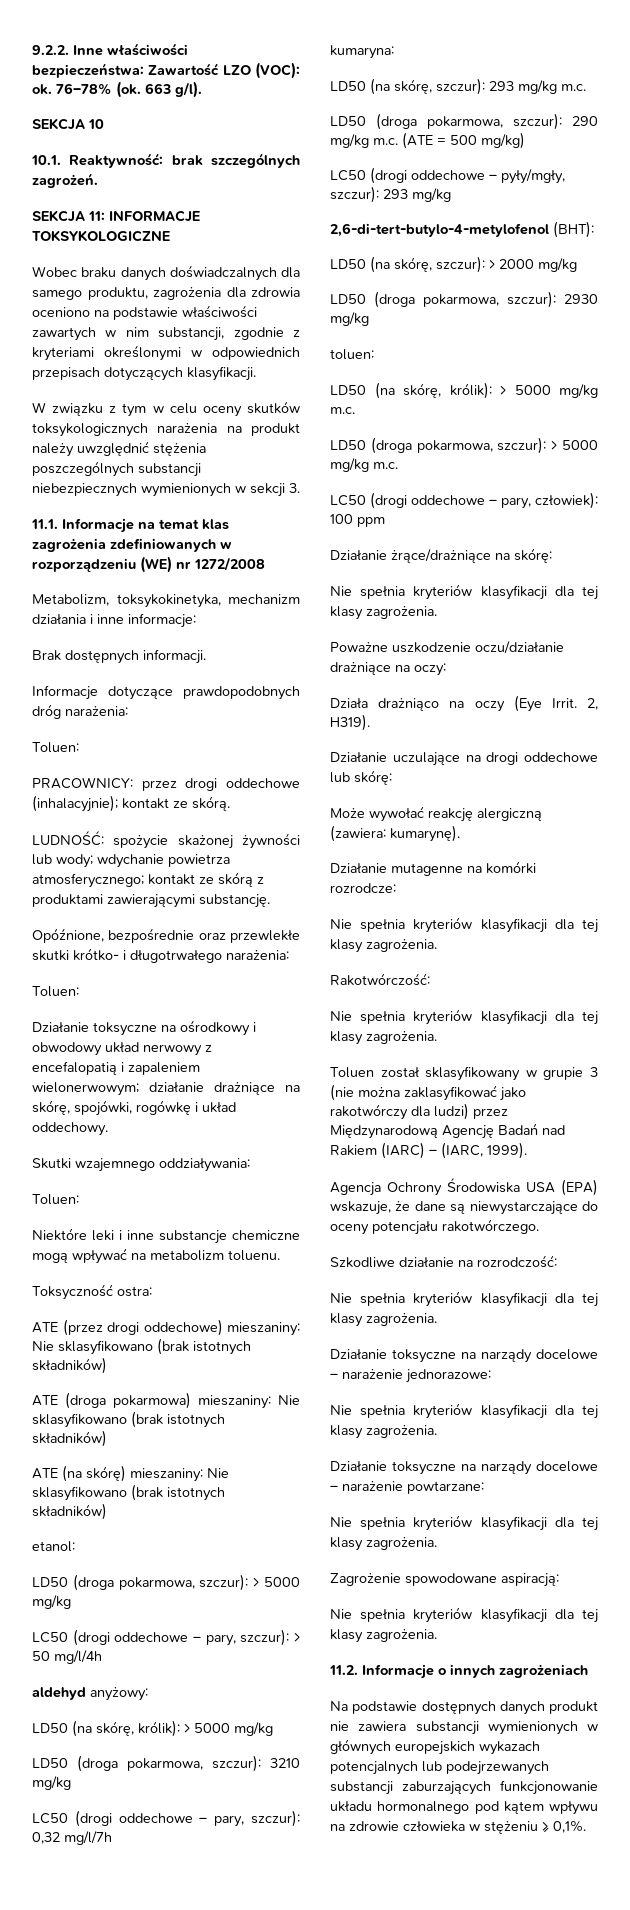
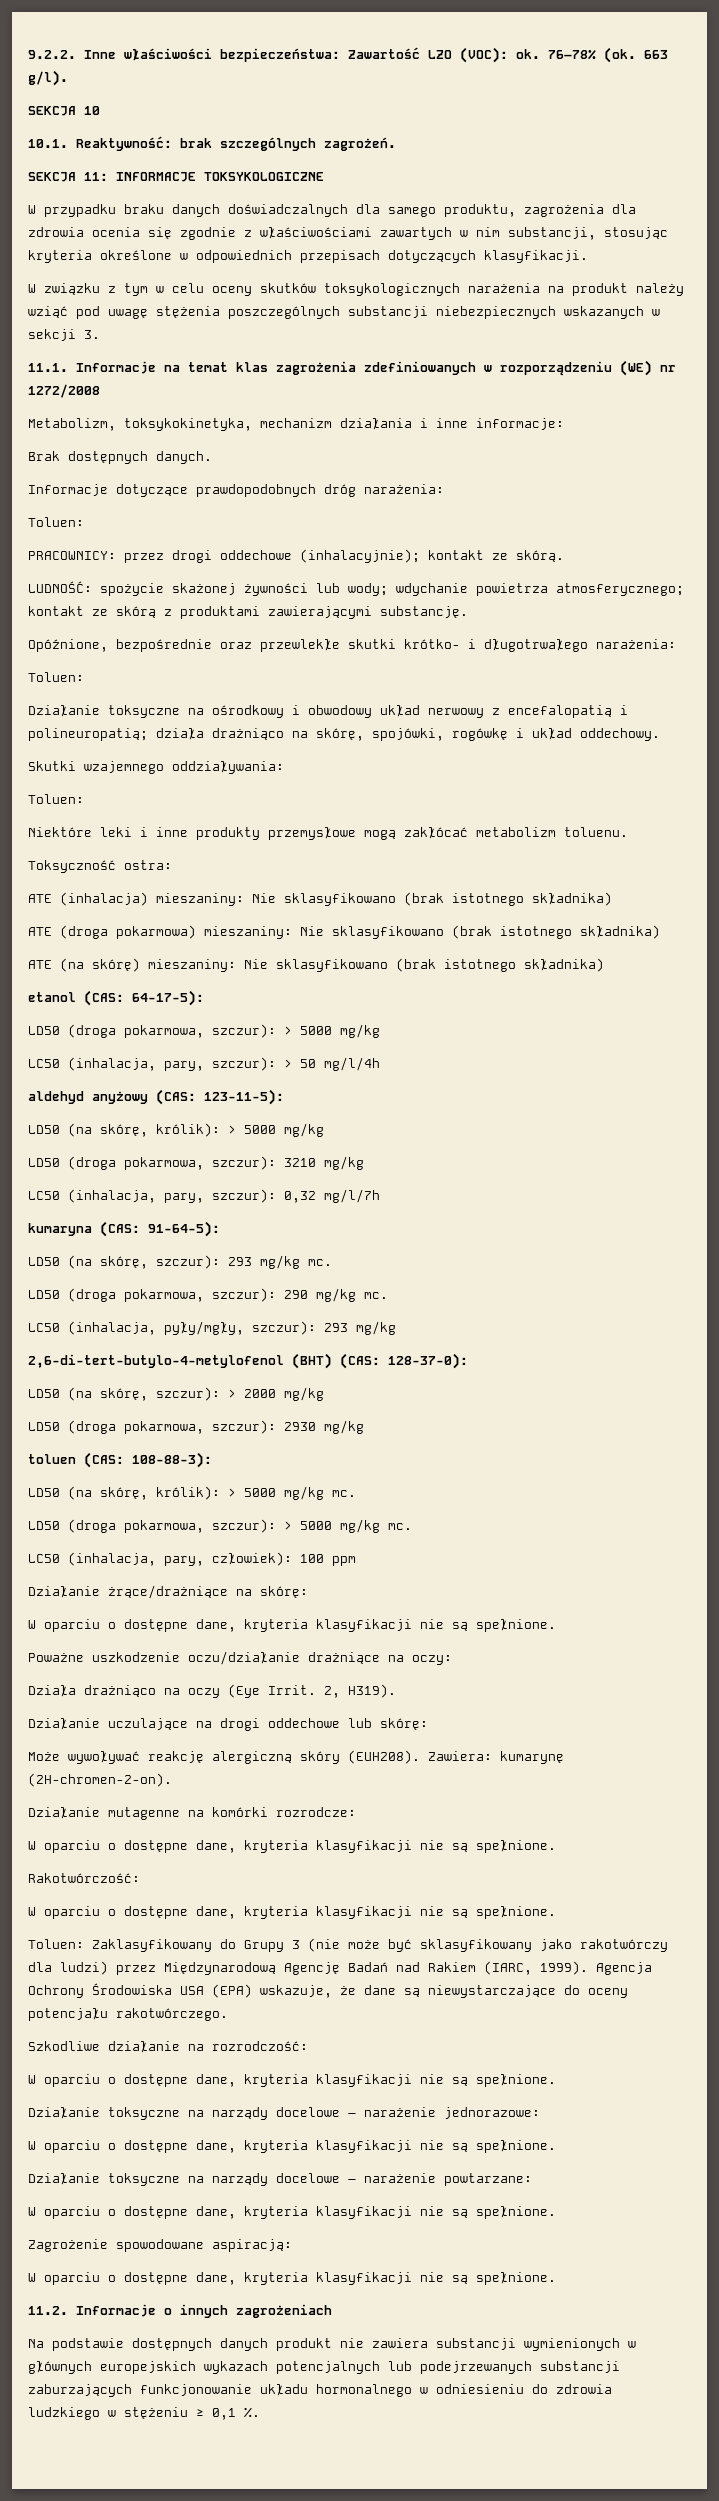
[32,266,77,277] Wobec -> [28,204,116,217] W przypadku
[32,305,257,320] [32,327,300,341] [32,345,181,361] oceniono na podstawie właściwości zawartych w nim substancji, zgodnie z kryteriami określonymi -> [92,227,668,240] [28,250,172,263] ocenia się zgodnie z właściwościami zawartych w nim substancji, stosując kryteria określone
[77,441,149,456] uwzględnić -> [28,306,148,319] wziąć pod uwagę
[141,483,231,497] wymienionych -> [564,306,644,319] wskazanych
[143,649,206,664] informacji. -> [156,451,212,464] danych.
[128,1062,200,1075] [32,1082,275,1096] zapaleniem wielonerwowym; działanie drażniące -> [28,728,284,741] polineuropatią; działa drażniąco
[159,1230,300,1244] [32,1248,146,1264] substancje chemiczne mogą wpływać na -> [196,827,468,840] produkty przemysłowe mogą zakłócać
[62,1319,300,1336] [32,1338,251,1355] [32,1357,107,1374] (przez drogi oddechowe) mieszaniny: Nie sklasyfikowano (brak istotnych składników) -> [60,892,612,906] (inhalacja) mieszaniny: Nie sklasyfikowano (brak istotnego składnika)
[167,1414,225,1428] [32,1430,107,1447] istotnych składników) -> [500,925,660,939] istotnego składnika)
[167,1487,225,1501] [32,1503,107,1520] [32,1541,75,1552] istotnych składników) // etanol: -> [444,958,604,972] [28,990,204,1006] istotnego składnika) // etanol (CAS: 64-17-5):
[72,1629,201,1646] (drogi oddechowe – -> [68,1057,156,1071] (inhalacja,
[90,1687,148,1701] anyżowy: -> [92,1089,284,1105] anyżowy (CAS: 123-11-5):
[74,1810,208,1827] (drogi oddechowe – -> [68,1189,156,1203] (inhalacja,
[330,45,394,59] kumaryna: -> [28,1221,220,1237] kumaryna (CAS: 91-64-5):
[561,84,586,91] m.c. -> [308,1259,332,1266] mc.
[373,132,525,149] [330,167,497,184] m.c. (ATE = 500 mg/kg) // LC50 (drogi oddechowe – -> [364,1292,388,1299] [28,1321,156,1335] mc. // LC50 (inhalacja,
[553,221,594,238] (BHT): -> [292,1353,468,1369] (BHT) (CAS: 128-37-0):
[330,349,374,360] [330,382,598,399] [330,407,355,414] [330,437,598,454] [330,458,398,472] [330,492,497,509] toluen: // LD50 (na skórę, królik): > 5000 mg/kg m.c. // LD50 (droga pokarmowa, szczur): > 5000 mg/kg m.c. // LC50 (drogi oddechowe – -> [28,1452,212,1468] [28,1486,356,1500] [28,1519,412,1533] [28,1552,156,1566] toluen (CAS: 108-88-3): // LD50 (na skórę, królik): > 5000 mg/kg mc. // LD50 (droga pokarmowa, szczur): > 5000 mg/kg mc. // LC50 (inhalacja,
[330,584,598,600] [330,606,437,620] Nie spełnia kryteriów klasyfikacji dla tej klasy zagrożenia. -> [28,1619,556,1632] W oparciu o dostępne dane, kryteria klasyfikacji nie są spełnione.
[369,806,424,822] wywołać -> [68,1751,140,1764] wywoływać
[330,825,460,842] (zawiera: kumarynę). -> [300,1750,564,1764] [28,1773,172,1787] skóry (EUH208). Zawiera: kumarynę (2H-chromen-2-on).
[330,917,598,933] [330,939,437,953] [330,973,430,986] [330,1009,598,1025] [330,1031,437,1045] [330,1066,598,1081] [330,1084,497,1101] Nie spełnia kryteriów klasyfikacji dla tej klasy zagrożenia. // Rakotwórczość: // Nie spełnia kryteriów klasyfikacji dla tej klasy zagrożenia. // Toluen został sklasyfikowany w grupie 3 (nie można zaklasyfikować -> [28,1840,556,1853] [28,1873,140,1883] [28,1906,556,1919] [28,1938,532,1952] W oparciu o dostępne dane, kryteria klasyfikacji nie są spełnione. // Rakotwórczość: // W oparciu o dostępne dane, kryteria klasyfikacji nie są spełnione. // Toluen: Zaklasyfikowany do Grupy 3 (nie może być sklasyfikowany
[381,1142,437,1159] (IARC) – -> (476, 1967) none
(527, 1150) // -> (588, 1968) none
[330,1291,598,1307] [330,1313,437,1327] Nie spełnia kryteriów klasyfikacji dla tej klasy zagrożenia. -> [28,2074,556,2087] W oparciu o dostępne dane, kryteria klasyfikacji nie są spełnione.
[330,1403,598,1419] [330,1425,437,1439] Nie spełnia kryteriów klasyfikacji dla tej klasy zagrożenia. -> [28,2140,556,2153] W oparciu o dostępne dane, kryteria klasyfikacji nie są spełnione.
[330,1515,598,1531] [330,1537,437,1551] [330,1573,559,1587] [330,1607,598,1623] [330,1629,437,1643] Nie spełnia kryteriów klasyfikacji dla tej klasy zagrożenia. // Zagrożenie spowodowane aspiracją: // Nie spełnia kryteriów klasyfikacji dla tej klasy zagrożenia. -> [28,2206,556,2219] [28,2239,292,2252] [28,2272,556,2285] W oparciu o dostępne dane, kryteria klasyfikacji nie są spełnione. // Zagrożenie spowodowane aspiracją: // W oparciu o dostępne dane, kryteria klasyfikacji nie są spełnione.
[474,1801,598,1815] [330,1821,465,1832] pod kątem wpływu na zdrowie człowieka -> [420,2384,612,2394] [28,2407,100,2420] w odniesieniu do zdrowia ludzkiego
[553,1820,586,1833] 0,1%. -> [212,2407,260,2420] 0,1 %.

